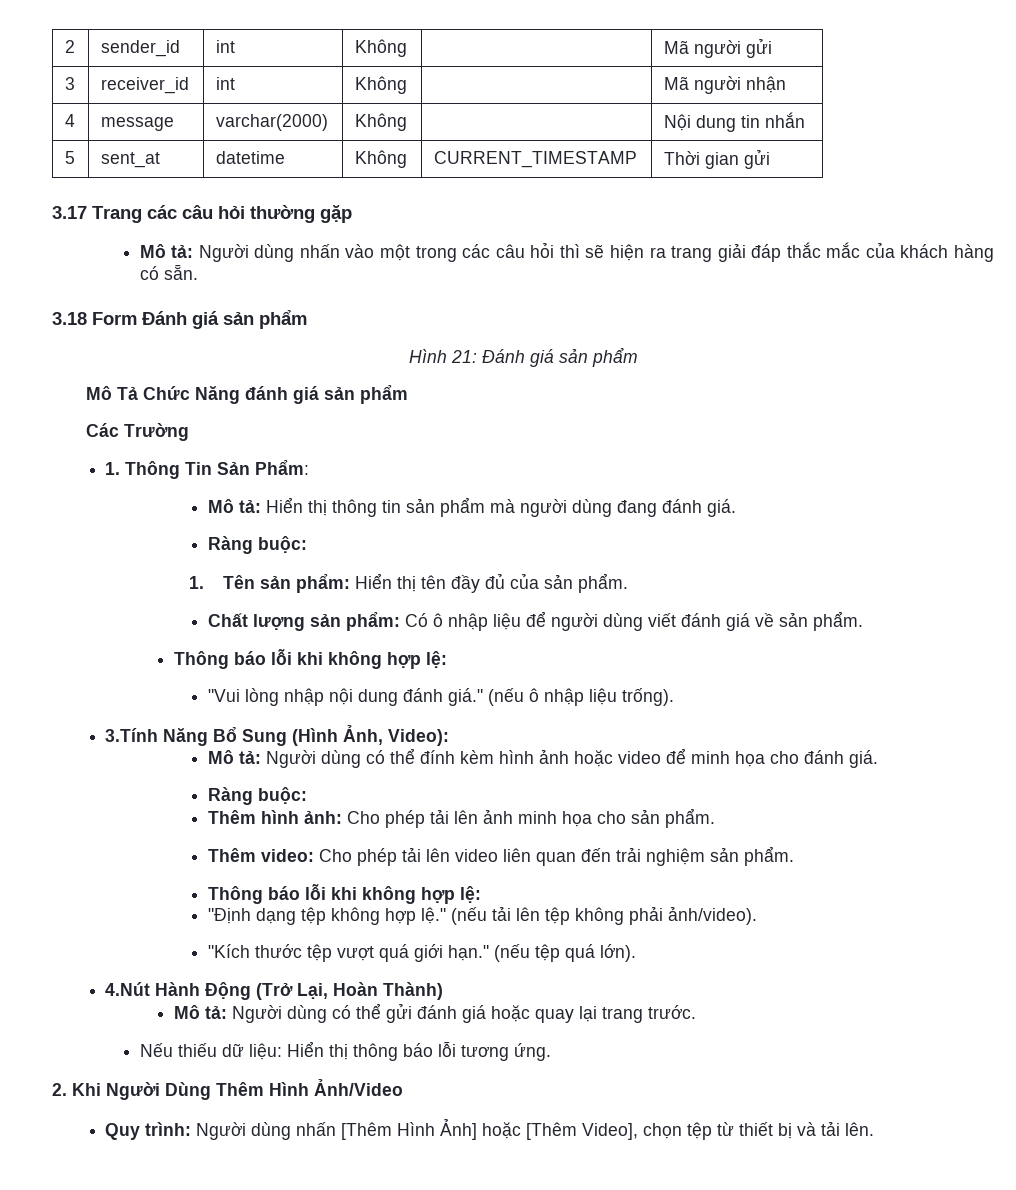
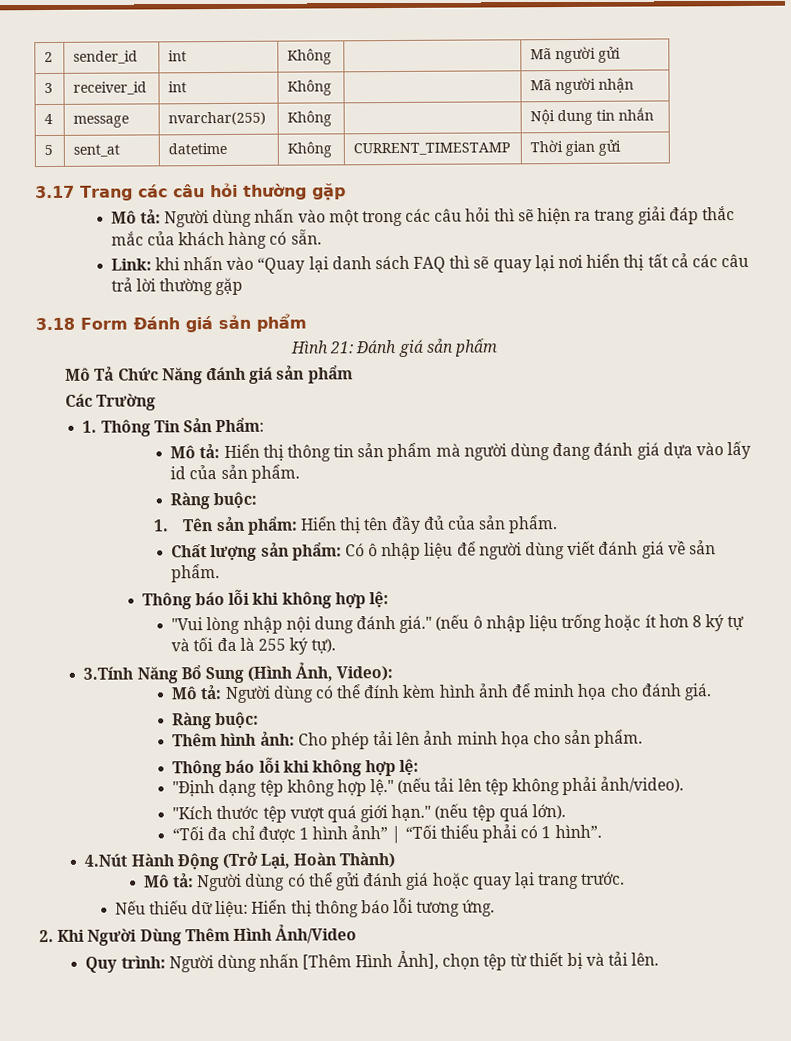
[215,114,328,131] varchar(2000) -> [168,111,267,126] nvarchar(255)
(198, 272) none -> [110,253,750,274] [110,277,244,296] // Link: khi nhấn vào “Quay lại danh sách FAQ thì sẽ quay lại nơi hiển thị tất cả các câu trả lời thường gặp
[706,499,736,517] giá. -> [636,440,752,460] [170,464,300,483] giá dựa vào lấy id của sản phẩm.
[621,688,674,706] trống). -> [561,613,745,633] [171,637,337,655] trống hoặc ít hơn 8 ký tự và tối đa là 255 ký tự).
[573,750,661,767] hoặc video -> (509, 690) none
[207,846,794,866] // Thêm video: Cho phép tải lên video liên quan đến trải nghiệm sản phẩm. -> (644, 738) none
(636, 953) none -> [172,824,602,844] // “Tối đa chỉ được 1 hình ảnh” | “Tối thiểu phải có 1 hình”.
[440,1118,639,1140] Ảnh] hoặc [Thêm Video], -> [396,950,439,971] Ảnh],

